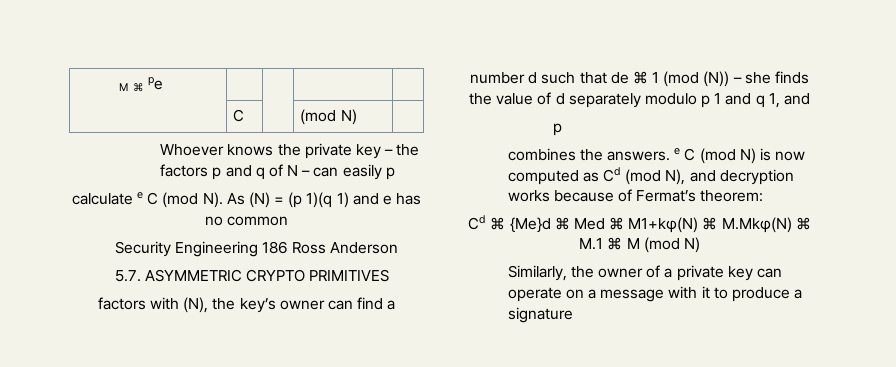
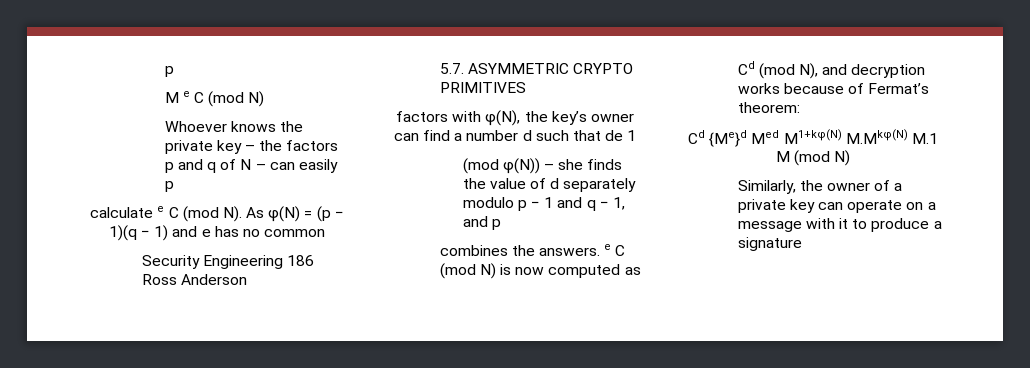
[119,77,163,92] [233,109,245,122] [300,109,357,125] M ⌘ pe | | | | // | C | | (mod N) | -> [164,66,174,77] [164,91,265,107] p // M e C (mod N)
[248,192,270,208] (N) -> [268,206,301,222] φ(N)
[306,192,333,208] 1)(q -> [334,211,344,218] [108,225,151,241] − 1)(q −
[183,297,209,313] (N), -> [485,110,521,126] φ(N),
[632,71,730,87] ⌘ 1 (mod (N)) -> [627,130,637,141] [462,158,540,174] 1 // (mod φ(N))
(711, 101) none -> [530,201,540,208] −
(765, 101) none -> [599,201,609,208] −
(811, 99) // -> (488, 221) none
[490,217,811,233] [579,237,623,250] ⌘ {Me}d ⌘ Med ⌘ M1+kφ(N) ⌘ M.Mkφ(N) ⌘ M.1 ⌘ -> [709,129,938,147] {Me}d Med M1+kφ(N) M.Mkφ(N) M.1

